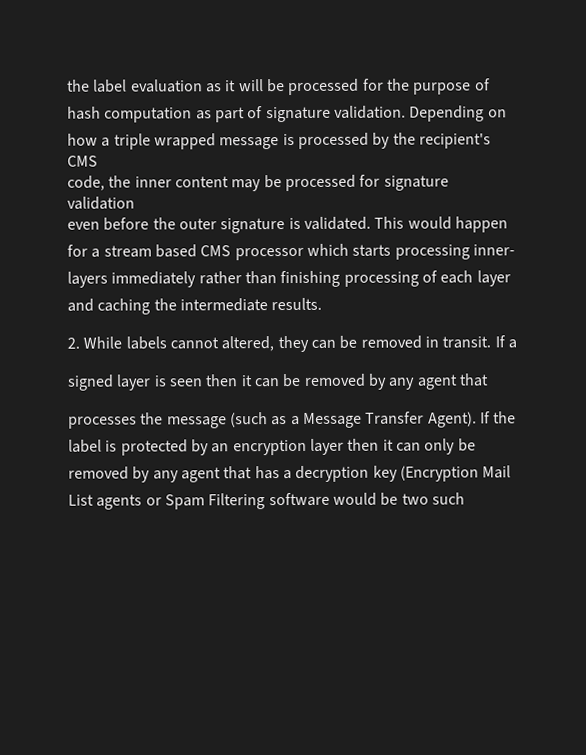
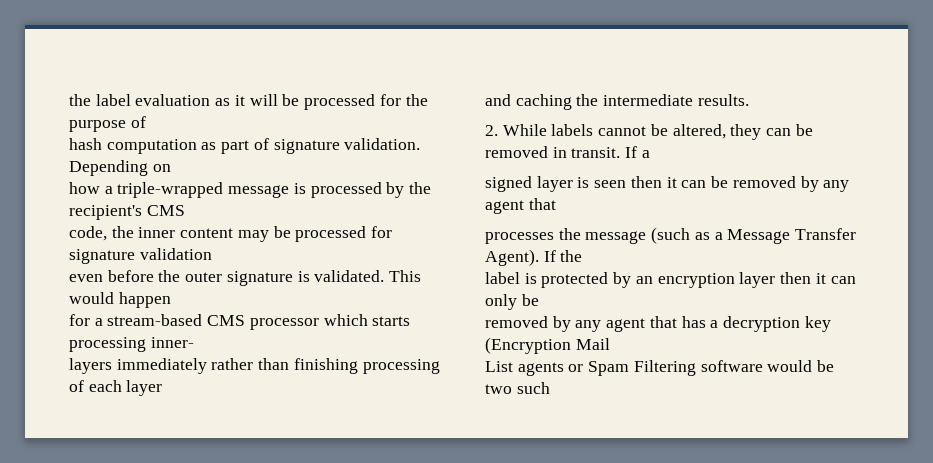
[113,133,216,150] triple wrapped -> [117,182,224,198] triple-wrapped
[103,244,197,258] stream based -> [107,314,203,326] stream-based
(219, 343) none -> [650,124,668,136] be

